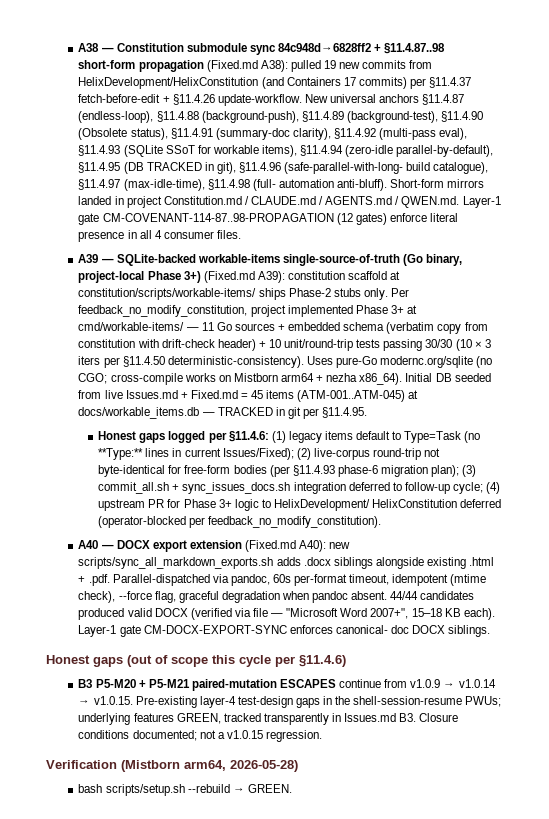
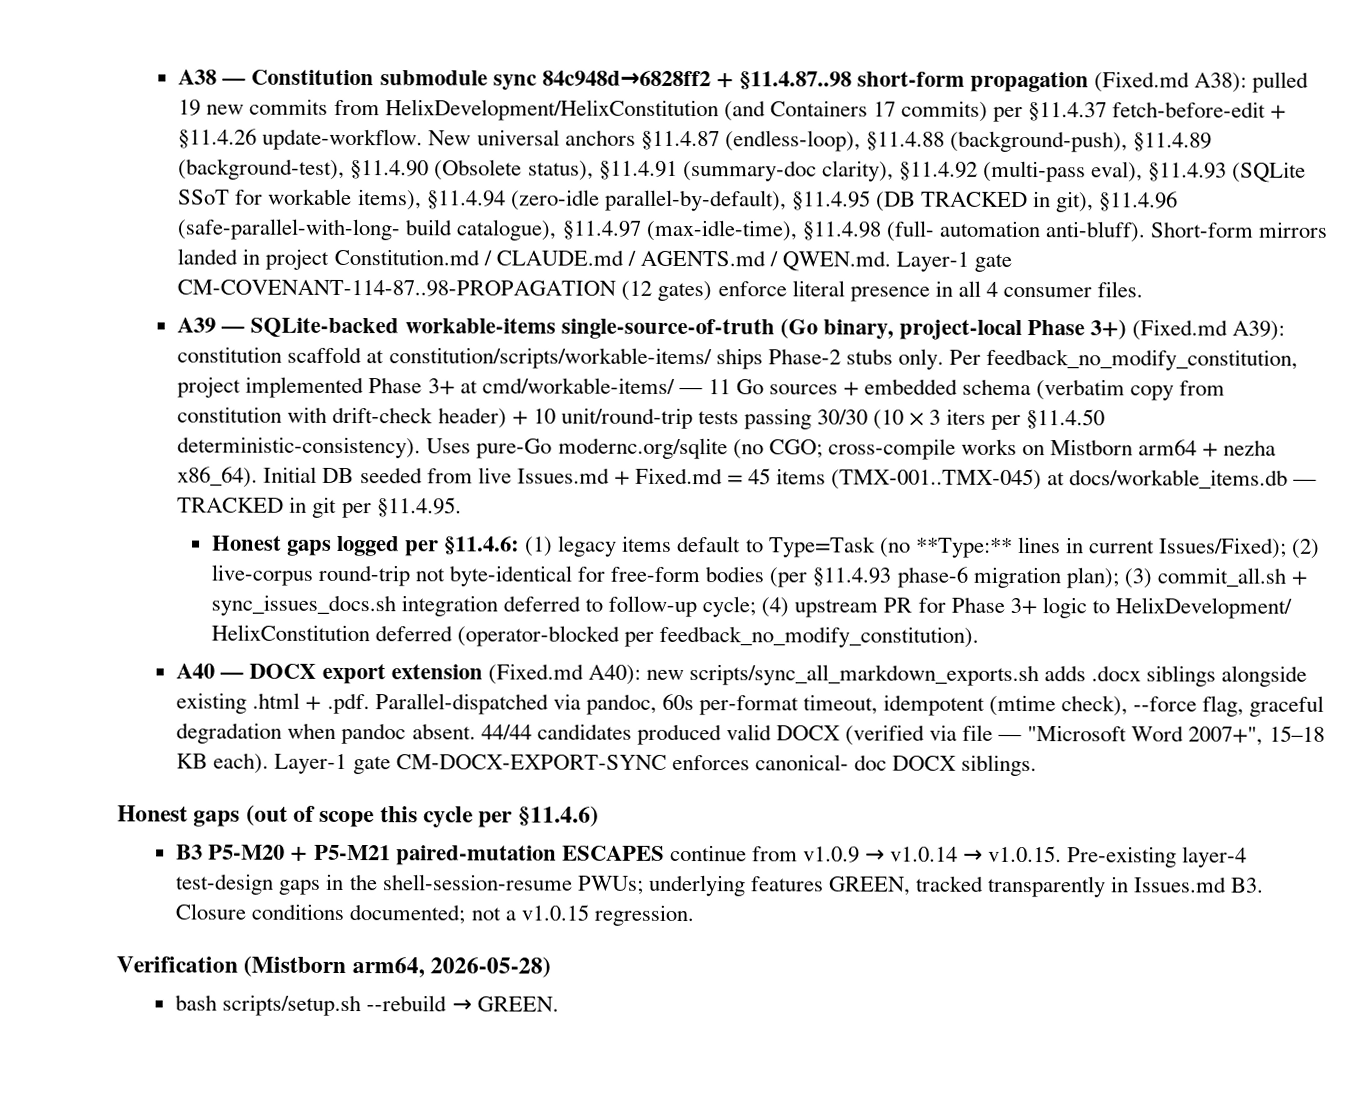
[297,390,406,402] (ATM-001..ATM-045) -> [831,468,1043,491] (TMX-001..TMX-045)

